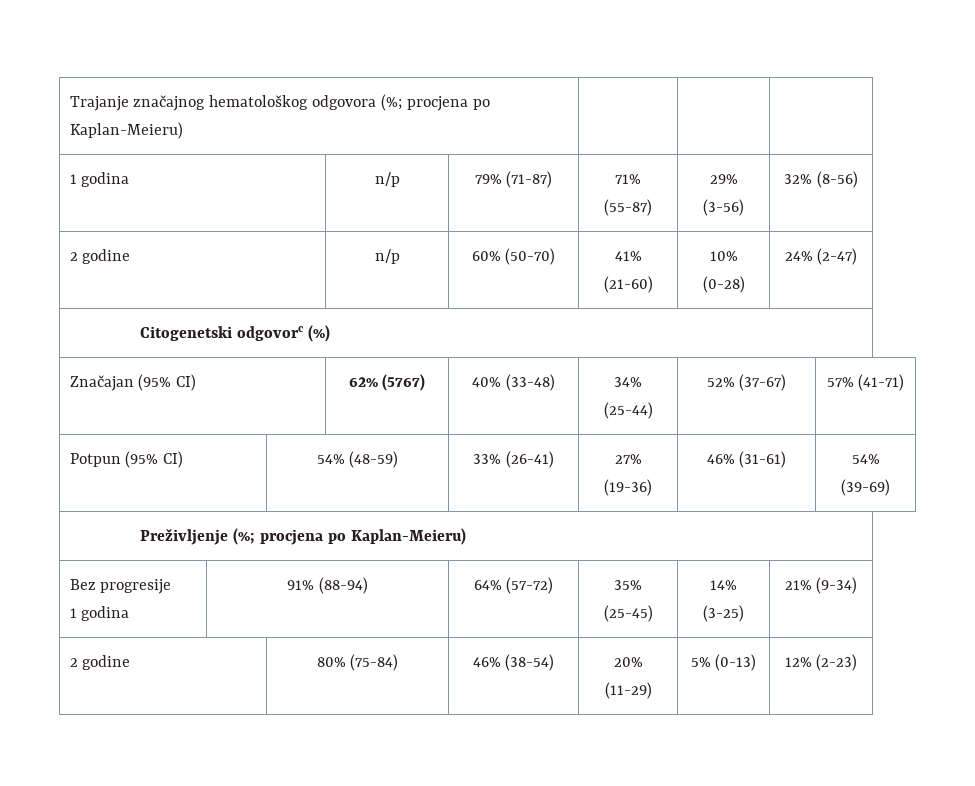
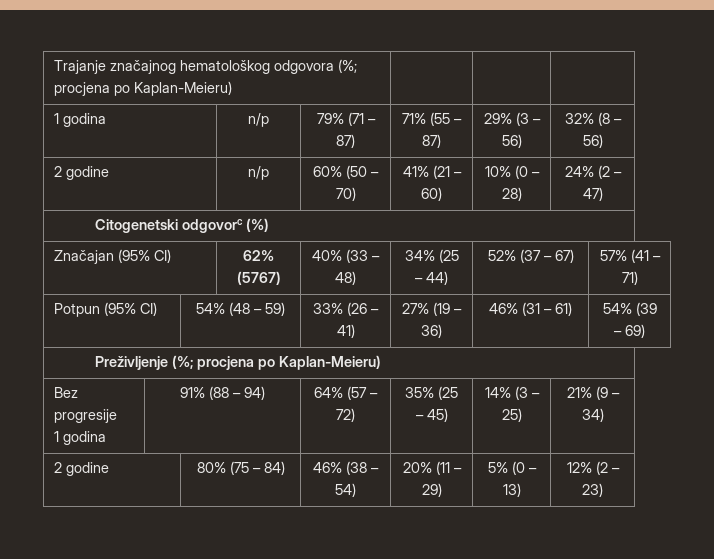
[506,171,553,188] [615,174,641,184] [604,199,652,216] [709,174,738,184] [703,199,744,216] [784,171,858,188] [69,249,131,264] [374,249,400,264] [471,248,556,265] [614,251,642,261] [603,276,653,293] [709,251,738,261] [702,276,745,293] [784,248,858,265] (71-87) | 71% (55-87) | 29% (3-56) | 32% (8-56) // 2 godine | n/p | 60% (50-70) | 41% (21-60) | 10% (0-28) | 24% (2-47) -> [347,112,376,126] [336,134,355,148] [402,112,462,126] [422,134,441,148] [483,112,541,126] [501,134,522,148] [564,112,622,126] [582,134,603,148] [53,166,109,180] [248,166,269,180] [313,165,379,179] [335,187,356,201] [402,165,462,179] [421,187,442,201] [484,165,540,179] [501,187,522,201] [564,165,622,179] [582,187,603,201] (71 – 87) | 71% (55 – 87) | 29% (3 – 56) | 32% (8 – 56) // 2 godine | n/p | 60% (50 – 70) | 41% (21 – 60) | 10% (0 – 28) | 24% (2 – 47)
[505,374,555,391] [614,377,642,387] [603,402,653,419] [706,374,787,391] [826,374,905,391] [69,451,184,468] [316,451,399,468] [473,451,554,468] [614,454,642,464] [604,479,652,496] [706,451,787,468] [851,454,880,464] [841,479,890,496] (33-48) | 34% (25-44) | 52% (37-67) | 57% (41-71) // Potpun (95% CI) | 54% (48-59) | 33% (26-41) | 27% (19-36) | 46% (31-61) | 54% (39-69) -> [346,249,380,263] [335,271,356,285] [404,249,459,263] [415,271,448,285] [487,249,574,263] [599,249,661,263] [621,271,638,285] [53,302,157,317] [196,302,285,316] [313,302,379,316] [336,324,355,338] [402,302,462,316] [421,324,442,338] [489,302,572,316] [602,302,657,316] [614,324,645,338] (33 – 48) | 34% (25 – 44) | 52% (37 – 67) | 57% (41 – 71) // Potpun (95% CI) | 54% (48 – 59) | 33% (26 – 41) | 27% (19 – 36) | 46% (31 – 61) | 54% (39 – 69)
[318,577,368,594] [473,577,554,594] [614,580,642,590] [603,605,653,622] [710,580,737,590] [703,605,744,622] [784,577,858,594] [69,655,131,670] [316,654,399,671] [472,654,555,671] [613,657,643,667] [604,682,652,699] [690,654,757,671] [784,654,858,671] (88-94) | 64% (57-72) | 35% (25-45) | 14% (3-25) | 21% (9-34) // 2 godine | 80% (75-84) | 46% (38-54) | 20% (11-29) | 5% (0-13) | 12% (2-23) -> [209,386,265,400] [314,386,378,400] [336,408,355,422] [405,386,458,400] [415,408,448,422] [484,386,540,400] [501,408,522,422] [566,386,620,400] [581,408,604,422] [53,462,109,476] [196,461,285,475] [313,461,379,475] [335,483,356,497] [402,461,462,475] [421,483,442,497] [487,461,537,475] [502,483,521,497] [566,461,620,475] [582,483,603,497] (88 – 94) | 64% (57 – 72) | 35% (25 – 45) | 14% (3 – 25) | 21% (9 – 34) // 2 godine | 80% (75 – 84) | 46% (38 – 54) | 20% (11 – 29) | 5% (0 – 13) | 12% (2 – 23)

